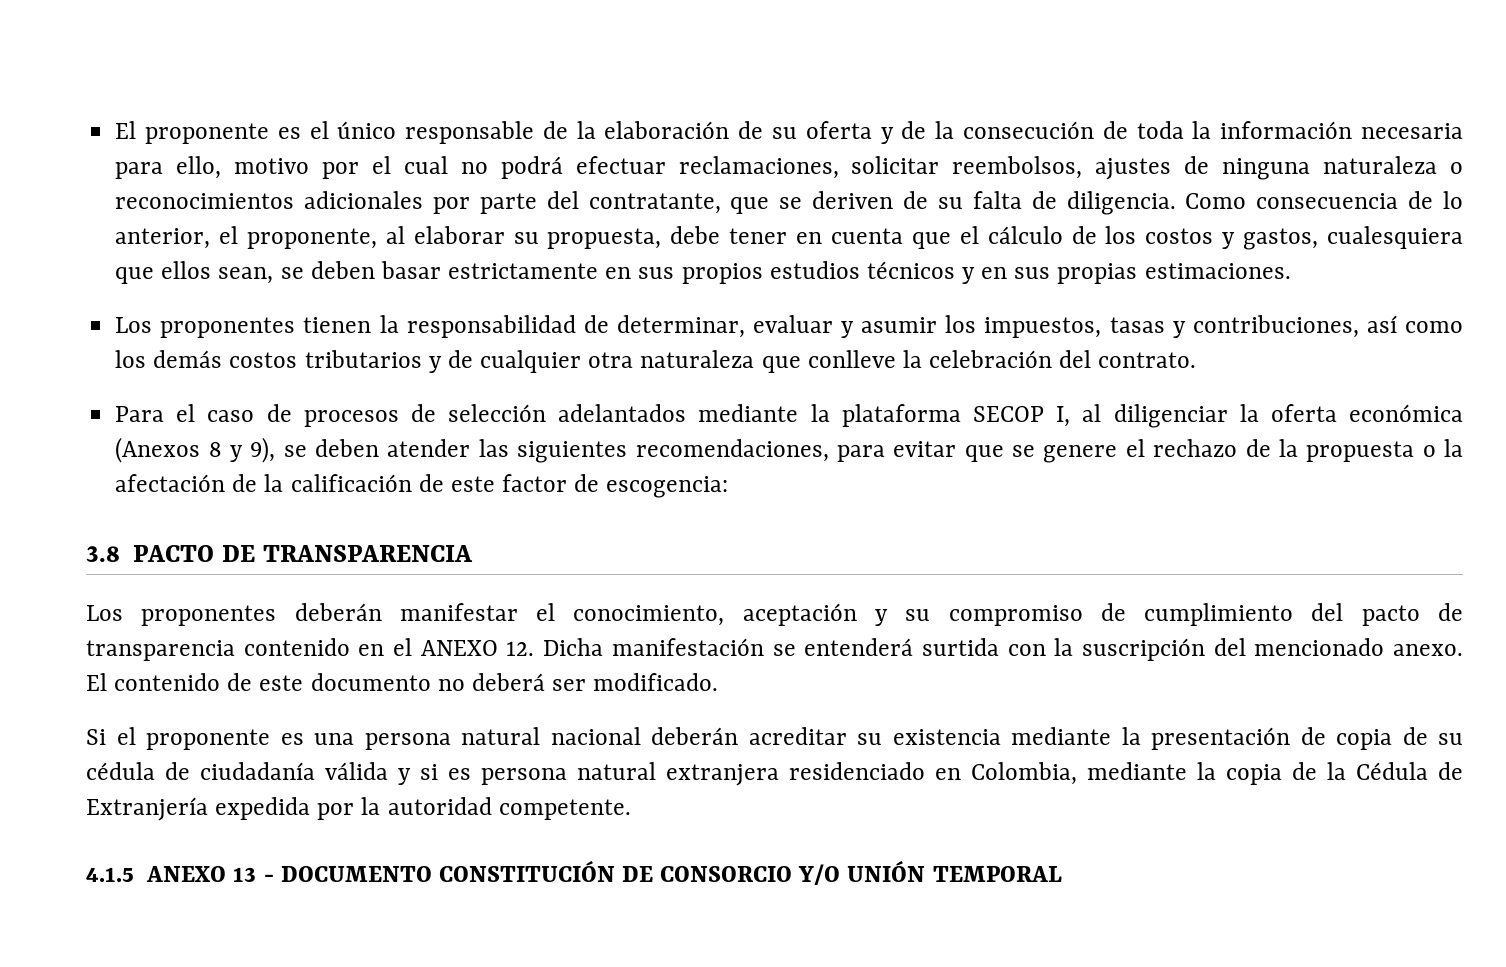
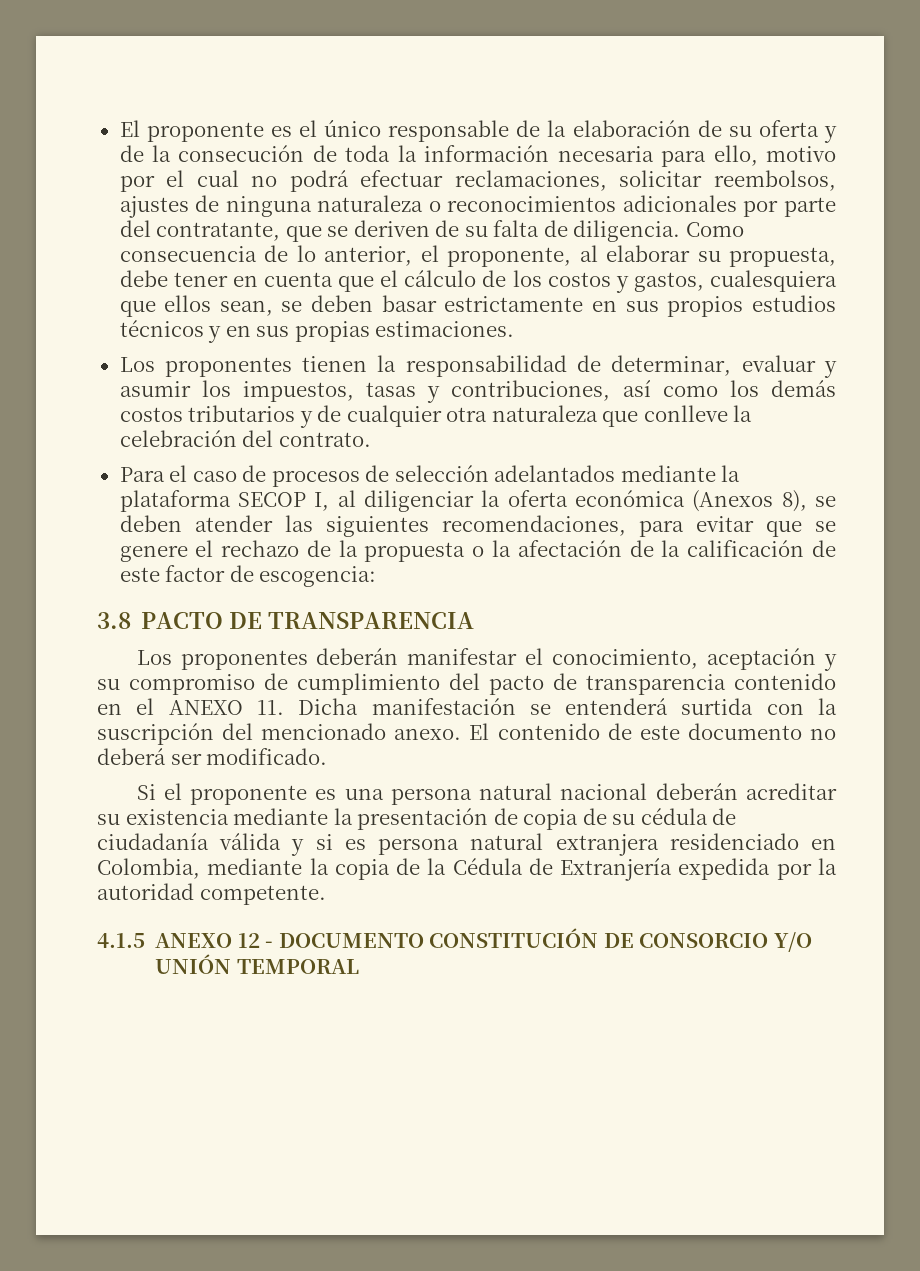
[208,437,276,463] 8 y 9), -> [781,490,807,512] 8),
[506,641,535,656] 12. -> [256,700,284,715] 11.
[233,867,257,882] 13 -> [237,933,260,948] 12

